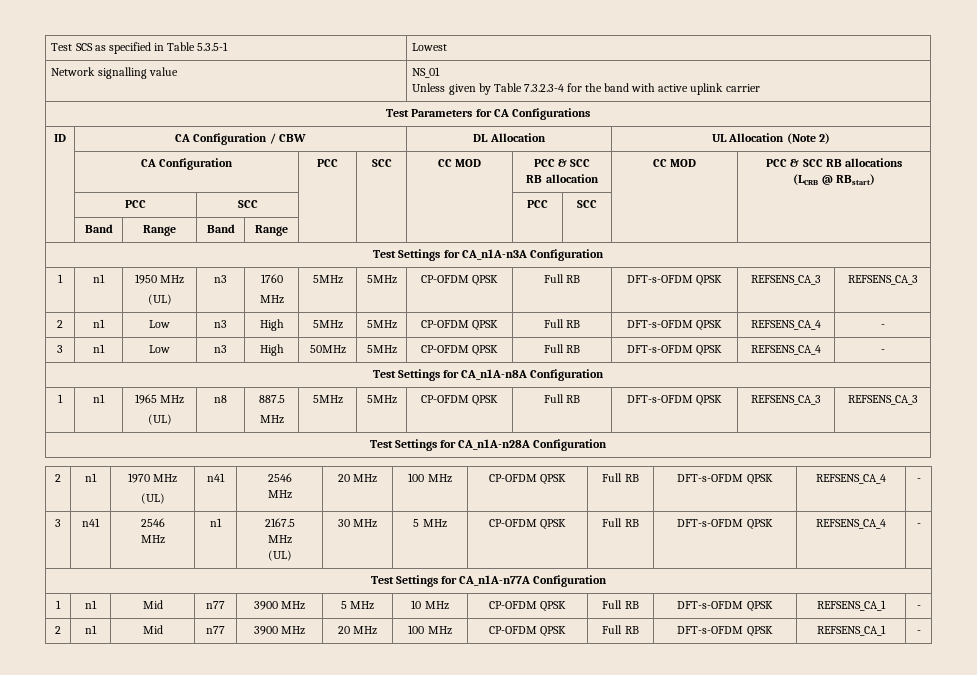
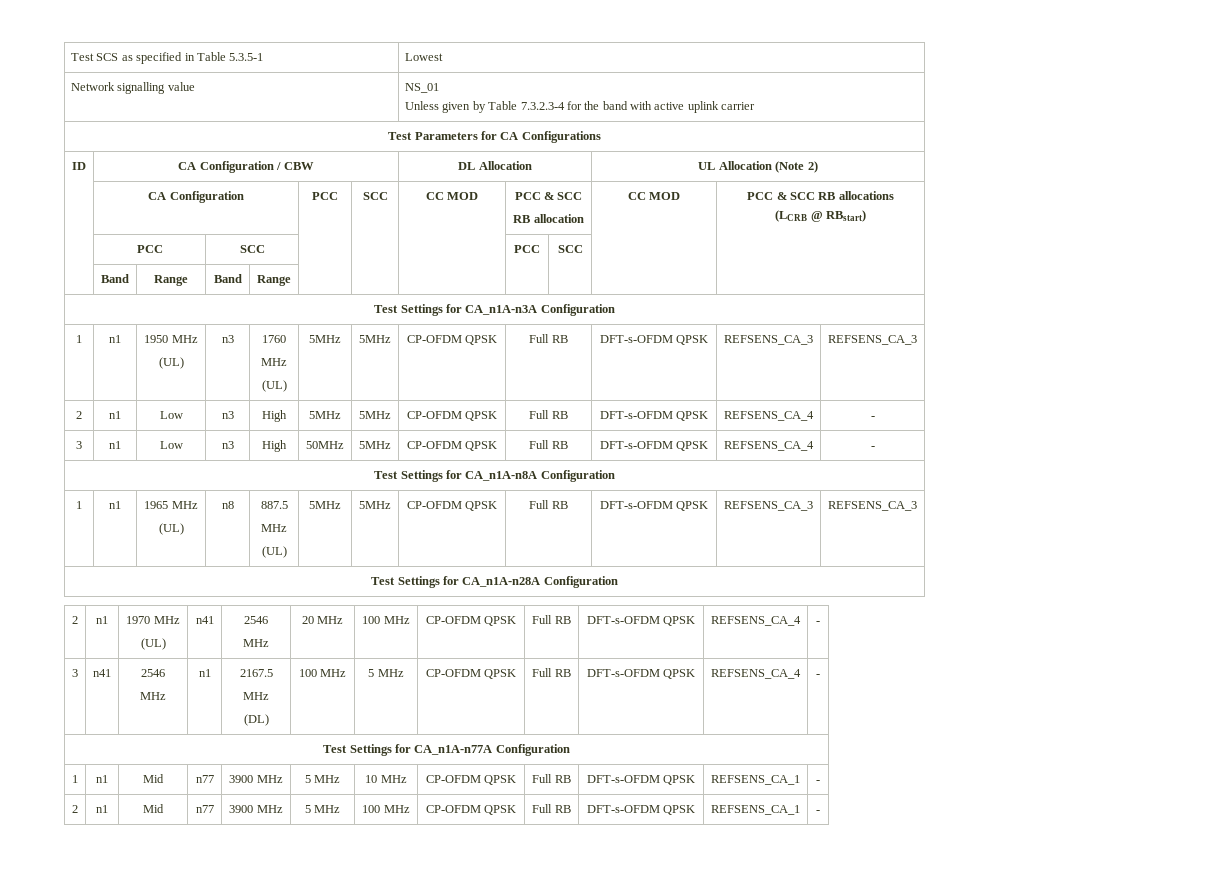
(284, 299) none -> [261,380,287,392] // (UL)
(284, 419) none -> [261,546,287,558] // (UL)
[267,550,292,561] [337,519,350,527] (UL) | 30 -> [243,714,269,726] [298,669,317,677] (DL) | 100
[337,626,350,634] 20 -> [304,805,311,813] 5

